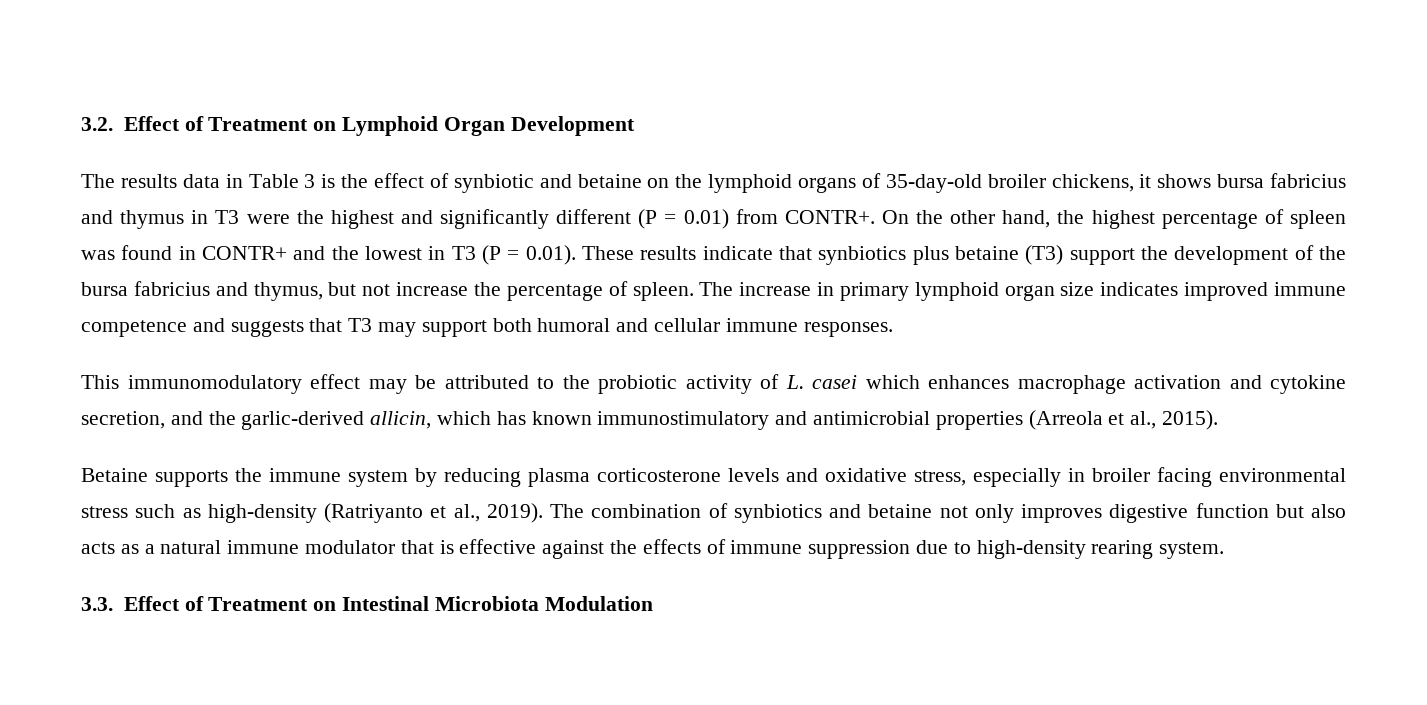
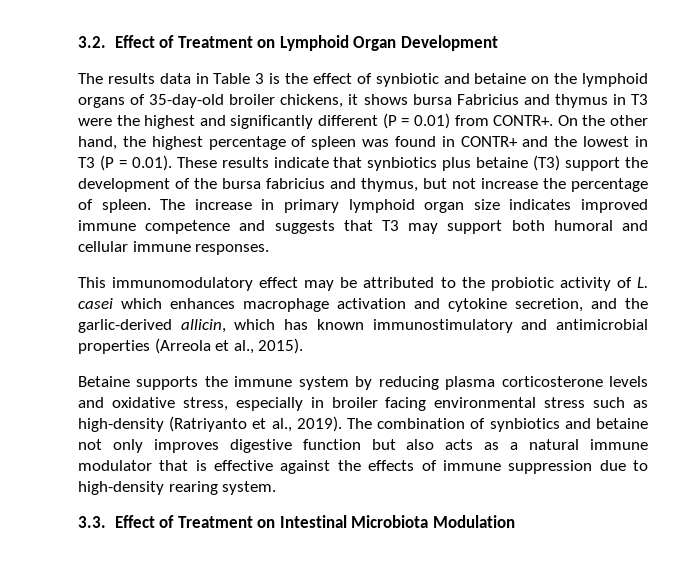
[1270,173,1346,188] fabricius -> [456,94,519,105] Fabricius

